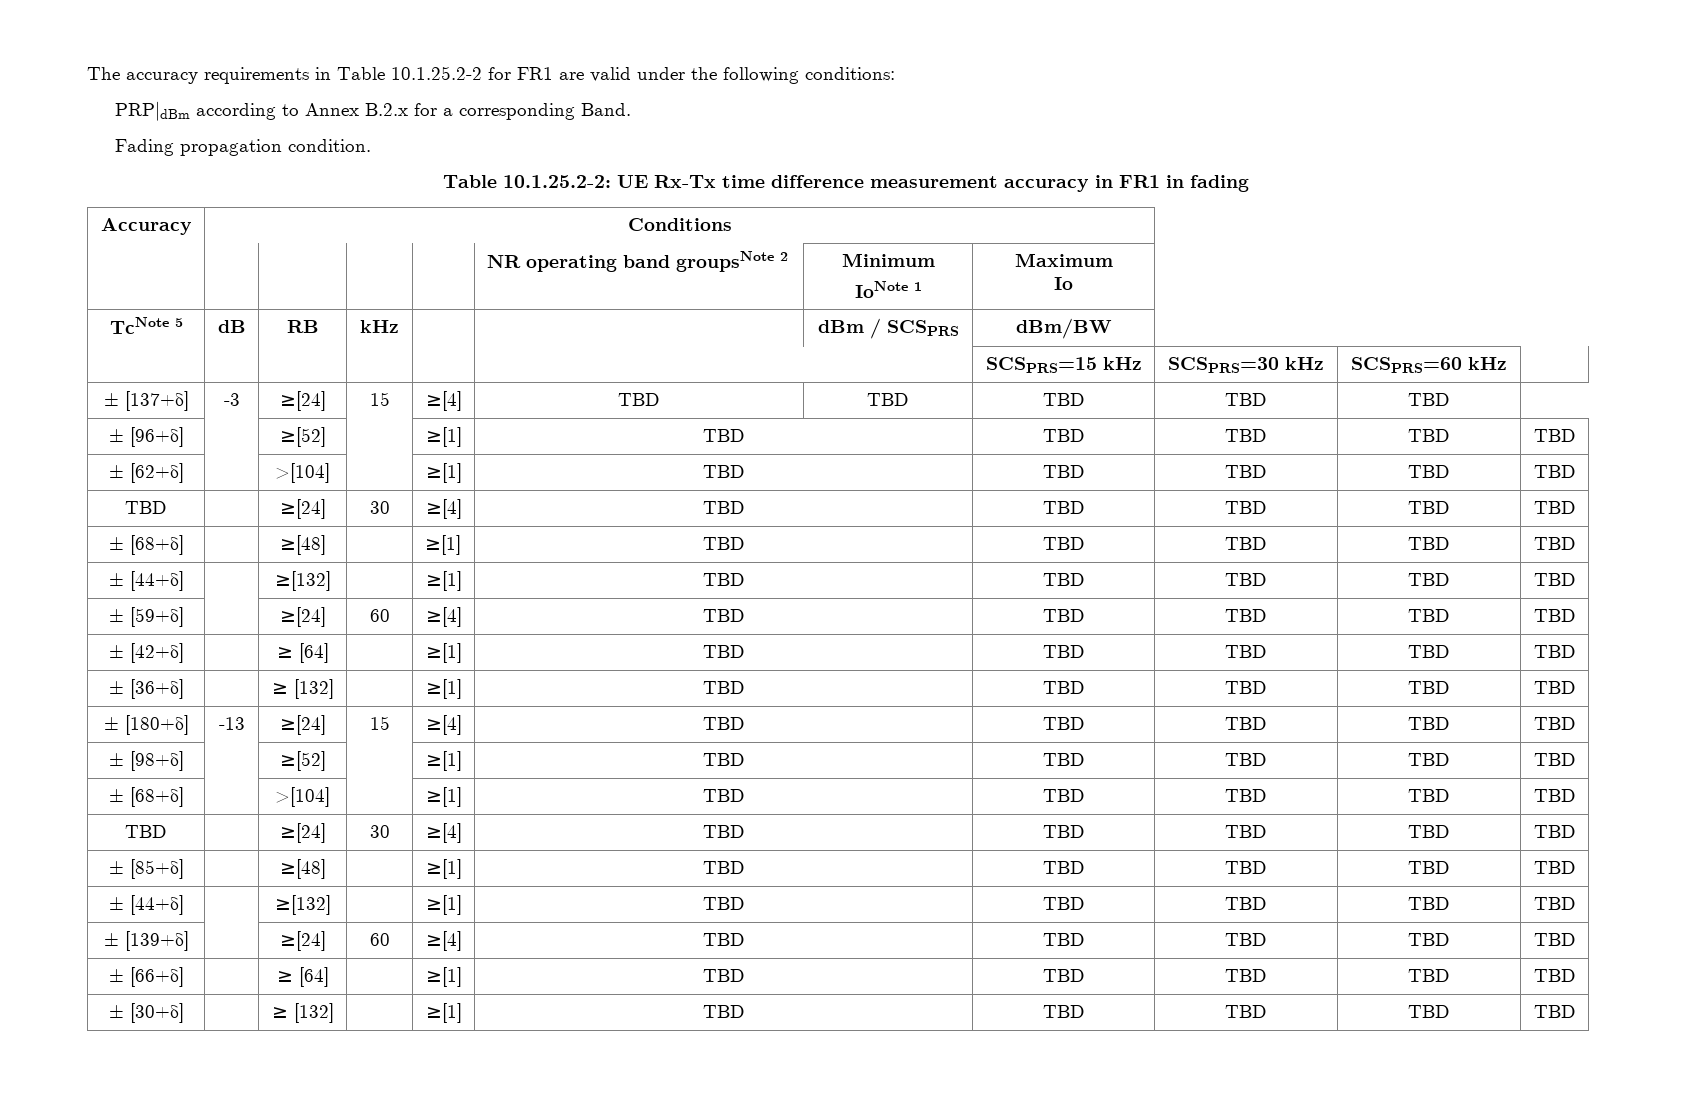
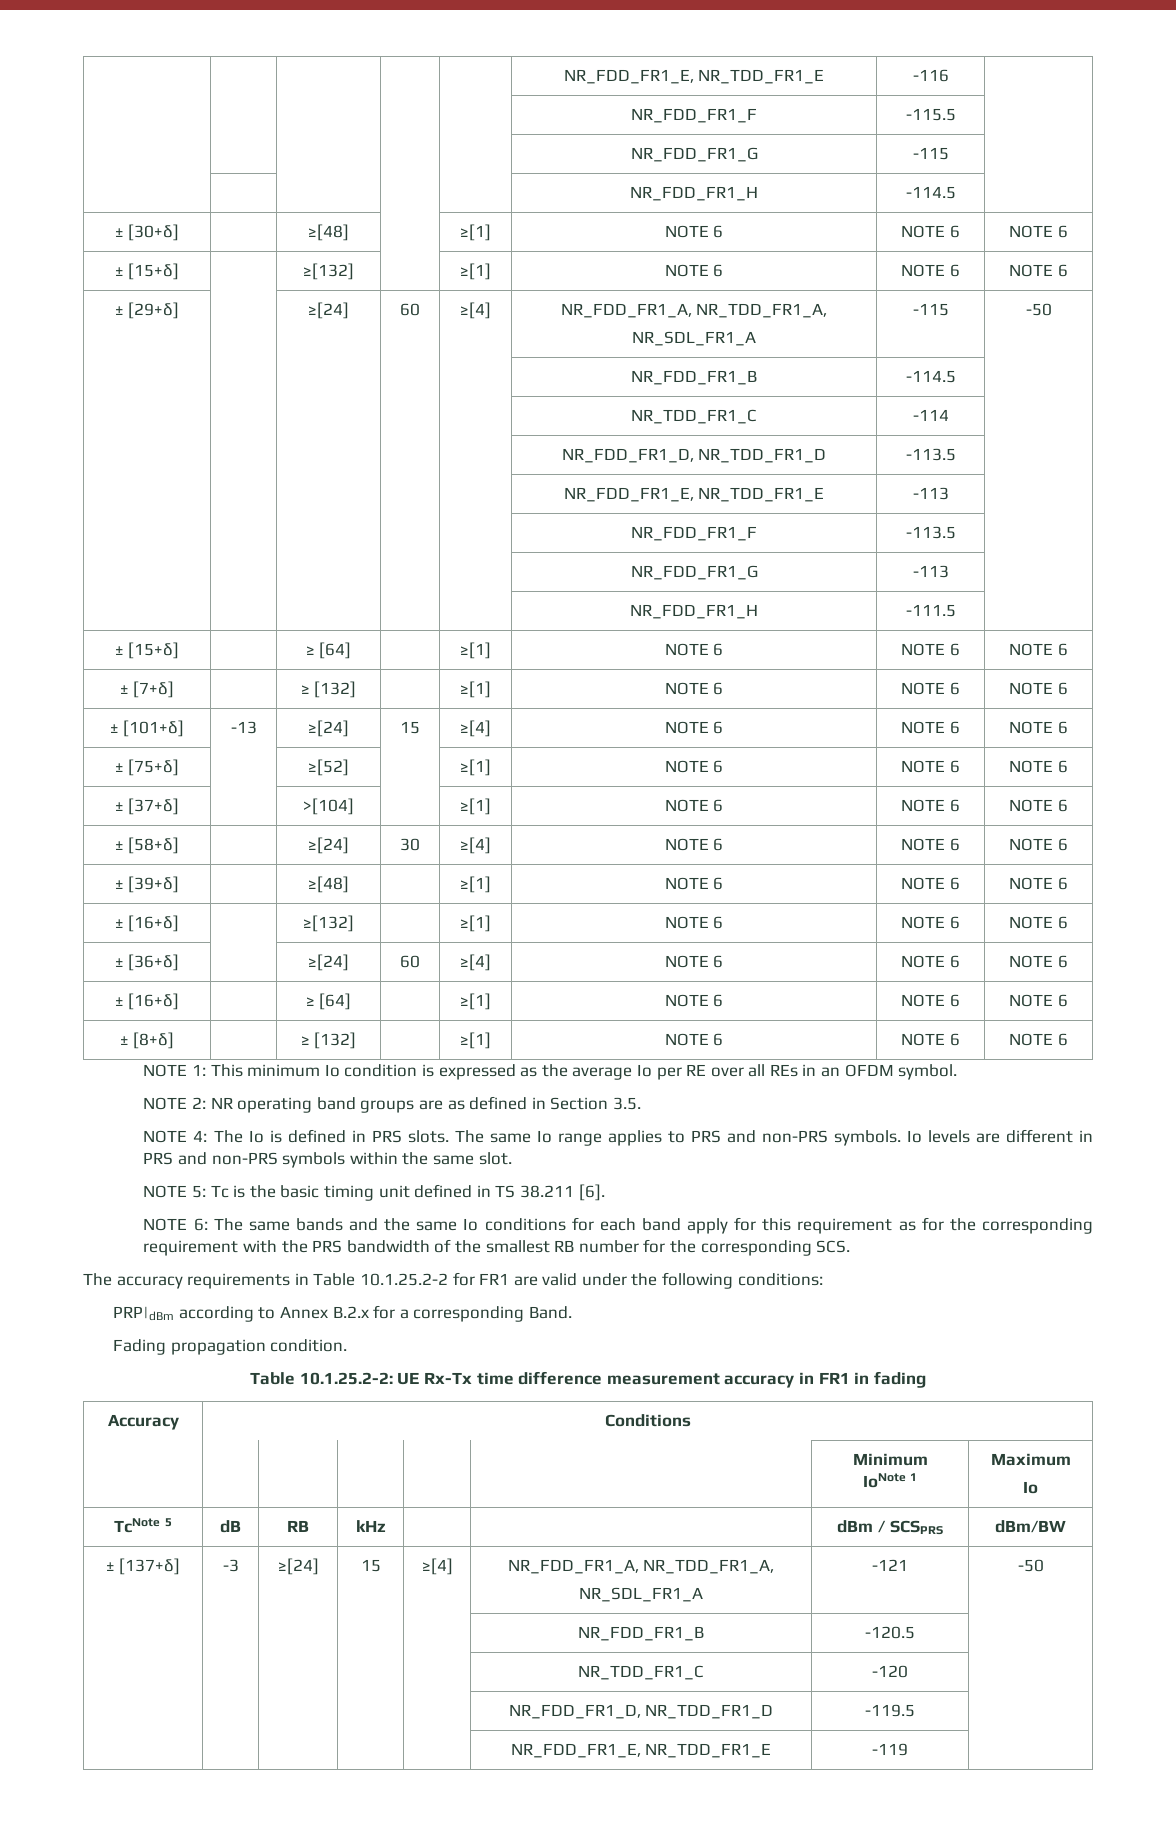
(87, 73) none -> [563,69,825,84] [912,69,949,82] [631,108,757,123] [905,108,956,121] [630,147,758,162] [912,147,949,160] [630,186,758,201] [905,186,956,199] [114,224,180,241] [308,224,349,241] [460,224,491,241] [664,225,724,238] [901,225,960,238] [1009,225,1068,238] [114,263,180,280] [303,263,354,280] [460,263,491,280] [664,264,724,277] [901,264,960,277] [1009,264,1068,277] [114,302,180,319] [308,302,349,319] [400,303,420,316] [460,302,491,319] [560,303,828,318] [632,331,756,346] [912,303,949,316] [1025,303,1052,316] [631,370,757,385] [905,370,956,383] [631,409,757,424] [912,409,949,421] [561,448,827,463] [905,448,956,461] [563,487,825,502] [912,487,949,500] [631,526,757,541] [905,526,956,539] [630,565,758,580] [912,565,949,578] [630,604,758,619] [905,604,956,617] [114,642,180,659] [305,642,352,659] [460,642,491,659] [664,643,724,656] [901,643,960,656] [1009,643,1068,656] [119,681,175,698] [300,681,357,698] [460,681,491,698] [664,682,724,695] [901,682,960,695] [1009,682,1068,695] [109,720,185,737] [230,721,257,734] [308,720,349,737] [400,721,420,734] [460,720,491,737] [664,721,724,734] [901,721,960,734] [1009,721,1068,734] [114,759,180,776] [308,759,349,776] [460,759,491,776] [664,760,724,773] [901,760,960,773] [1009,760,1068,773] [114,798,180,815] [303,798,354,815] [460,798,491,815] [664,799,724,812] [901,799,960,812] [1009,799,1068,812] [114,837,180,854] [308,837,349,854] [400,838,420,851] [460,837,491,854] [664,838,724,851] [901,838,960,851] [1009,838,1068,851] [114,876,180,893] [308,876,349,893] [460,876,491,893] [664,877,724,890] [901,877,960,890] [1009,877,1068,890] [114,915,180,932] [303,915,354,932] [460,915,491,932] [664,916,724,929] [901,916,960,929] [1009,916,1068,929] [114,954,180,971] [308,954,349,971] [400,955,420,968] [460,954,491,971] [664,955,724,968] [901,955,960,968] [1009,955,1068,968] [114,993,180,1010] [305,993,352,1010] [460,993,491,1010] [664,994,724,1007] [901,994,960,1007] [1009,994,1068,1007] [119,1032,175,1049] [300,1032,357,1049] [460,1032,491,1049] [664,1033,724,1046] [901,1033,960,1046] [1009,1033,1068,1046] [143,1064,958,1080] [143,1096,641,1113] [143,1129,1094,1146] [143,1152,512,1168] [143,1184,605,1201] [143,1217,1094,1234] [143,1239,851,1256] | | | | | NR_FDD_FR1_E, NR_TDD_FR1_E | -116 | // | | | | | NR_FDD_FR1_F | -115.5 | // | | | | | NR_FDD_FR1_G | -115 | // | | | | | NR_FDD_FR1_H | -114.5 | // ± [30+δ] | | ≥[48] | | ≥[1] | NOTE 6 | NOTE 6 | NOTE 6 // ± [15+δ] | | ≥[132] | | ≥[1] | NOTE 6 | NOTE 6 | NOTE 6 // ± [29+δ] | | ≥[24] | 60 | ≥[4] | NR_FDD_FR1_A, NR_TDD_FR1_A, // NR_SDL_FR1_A | -115 | -50 // | | | | | NR_FDD_FR1_B | -114.5 | // | | | | | NR_TDD_FR1_C | -114 | // | | | | | NR_FDD_FR1_D, NR_TDD_FR1_D | -113.5 | // | | | | | NR_FDD_FR1_E, NR_TDD_FR1_E | -113 | // | | | | | NR_FDD_FR1_F | -113.5 | // | | | | | NR_FDD_FR1_G | -113 | // | | | | | NR_FDD_FR1_H | -111.5 | // ± [15+δ] | | ≥ [64] | | ≥[1] | NOTE 6 | NOTE 6 | NOTE 6 // ± [7+δ] | | ≥ [132] | | ≥[1] | NOTE 6 | NOTE 6 | NOTE 6 // ± [101+δ] | -13 | ≥[24] | 15 | ≥[4] | NOTE 6 | NOTE 6 | NOTE 6 // ± [75+δ] | | ≥[52] | | ≥[1] | NOTE 6 | NOTE 6 | NOTE 6 // ± [37+δ] | | >[104] | | ≥[1] | NOTE 6 | NOTE 6 | NOTE 6 // ± [58+δ] | | ≥[24] | 30 | ≥[4] | NOTE 6 | NOTE 6 | NOTE 6 // ± [39+δ] | | ≥[48] | | ≥[1] | NOTE 6 | NOTE 6 | NOTE 6 // ± [16+δ] | | ≥[132] | | ≥[1] | NOTE 6 | NOTE 6 | NOTE 6 // ± [36+δ] | | ≥[24] | 60 | ≥[4] | NOTE 6 | NOTE 6 | NOTE 6 // ± [16+δ] | | ≥ [64] | | ≥[1] | NOTE 6 | NOTE 6 | NOTE 6 // ± [8+δ] | | ≥ [132] | | ≥[1] | NOTE 6 | NOTE 6 | NOTE 6 // NOTE 1: This minimum Io condition is expressed as the average Io per RE over all REs in an OFDM symbol. // NOTE 2: NR operating band groups are as defined in Section 3.5. // NOTE 4: The Io is defined in PRS slots. The same Io range applies to PRS and non-PRS symbols. Io levels are different in PRS and non-PRS symbols within the same slot. // NOTE 5: Tc is the basic timing unit defined in TS 38.211 [6]. // NOTE 6: The same bands and the same Io conditions for each band apply for this requirement as for the corresponding requirement with the PRS bandwidth of the smallest RB number for the corresponding SCS. //
[486,251,788,272] NR operating band groupsNote 2 -> (691, 1420) none
[985,357,1142,373] [1168,357,1324,373] [1351,357,1507,373] // | | | | | | SCSPRS=15 kHz | SCSPRS=30 kHz | SCSPRS=60 kHz | -> (1066, 1526) none
[618,393,660,406] [867,393,909,406] [1042,393,1085,406] [1225,393,1267,406] [1408,393,1450,406] [108,427,184,447] [279,427,326,447] [425,427,462,447] [702,429,745,442] [1042,429,1085,442] [1225,429,1267,442] [1408,429,1450,442] [1533,429,1576,442] [108,463,184,483] [275,463,330,483] [425,463,462,483] [702,465,745,478] [1042,465,1085,478] [1225,465,1267,478] [1408,465,1450,478] [1533,465,1576,478] [125,501,167,514] [279,499,326,519] [369,501,390,514] [425,499,462,519] [702,501,745,514] [1042,501,1085,514] [1225,501,1267,514] [1408,501,1450,514] [1533,501,1576,514] [108,535,184,555] [279,535,326,555] [424,535,461,555] [702,537,745,550] [1042,537,1085,550] [1225,537,1267,550] [1408,537,1450,550] [1533,537,1576,550] [108,571,184,591] [274,571,331,591] [425,571,462,591] [702,573,745,586] [1042,573,1085,586] [1225,573,1267,586] [1408,573,1450,586] [1533,573,1576,586] [108,607,184,627] [279,607,326,627] [369,609,390,622] [425,607,462,627] [702,609,745,622] [1042,609,1085,622] [1225,609,1267,622] [1408,609,1450,622] [1533,609,1576,622] [108,643,184,663] [276,643,329,663] [425,643,462,663] [702,645,745,658] [1042,645,1085,658] [1225,645,1267,658] [1408,645,1450,658] [1533,645,1576,658] [108,679,184,699] [271,679,334,699] [425,679,462,699] [702,681,745,694] [1042,681,1085,694] [1225,681,1267,694] [1408,681,1450,694] [1533,681,1576,694] [103,715,189,735] [218,717,245,730] [279,715,326,735] [369,716,390,730] [425,715,462,735] [702,717,745,730] [1042,717,1085,730] [1225,717,1267,730] [1408,717,1450,730] [1533,717,1576,730] [108,751,184,771] [279,751,326,771] [425,751,462,771] [702,753,745,766] [1042,753,1085,766] [1225,753,1267,766] [1408,753,1450,766] [1533,753,1576,766] [108,787,184,807] [275,787,330,807] [425,787,462,807] [702,789,745,802] [1042,789,1085,802] [1225,789,1267,802] [1408,789,1450,802] [1533,789,1576,802] [125,825,167,838] [279,823,326,843] [369,825,390,838] [425,823,462,843] [702,825,745,838] [1042,825,1085,838] [1225,825,1267,838] [1408,825,1450,838] [1533,825,1576,838] [108,859,184,879] [279,859,326,879] [425,859,462,879] [702,861,745,874] [1042,861,1085,874] [1225,861,1267,874] [1408,861,1450,874] [1533,861,1576,874] [108,895,184,915] [274,895,331,915] [425,895,462,915] [702,897,745,910] [1042,897,1085,910] [1225,897,1267,910] [1408,897,1450,910] [1533,897,1576,910] [103,931,189,951] [279,931,326,951] [369,933,390,946] [425,931,462,951] [702,933,745,946] [1042,933,1085,946] [1225,933,1267,946] [1408,933,1450,946] [1533,933,1576,946] [108,967,184,987] [276,967,329,987] [425,967,462,987] [702,969,745,982] [1042,969,1085,982] [1225,969,1267,982] [1408,969,1450,982] [1533,969,1576,982] [108,1003,184,1023] [271,1003,334,1023] [425,1003,462,1023] [702,1005,745,1018] [1042,1005,1085,1018] [1225,1005,1267,1018] [1408,1005,1450,1018] [1533,1005,1576,1018] TBD | TBD | TBD | TBD | TBD // ± [96+δ] | | ≥[52] | | ≥[1] | TBD | TBD | TBD | TBD | TBD // ± [62+δ] | | >[104] | | ≥[1] | TBD | TBD | TBD | TBD | TBD // TBD | | ≥[24] | 30 | ≥[4] | TBD | TBD | TBD | TBD | TBD // ± [68+δ] | | ≥[48] | | ≥[1] | TBD | TBD | TBD | TBD | TBD // ± [44+δ] | | ≥[132] | | ≥[1] | TBD | TBD | TBD | TBD | TBD // ± [59+δ] | | ≥[24] | 60 | ≥[4] | TBD | TBD | TBD | TBD | TBD // ± [42+δ] | | ≥ [64] | | ≥[1] | TBD | TBD | TBD | TBD | TBD // ± [36+δ] | | ≥ [132] | | ≥[1] | TBD | TBD | TBD | TBD | TBD // ± [180+δ] | -13 | ≥[24] | 15 | ≥[4] | TBD | TBD | TBD | TBD | TBD // ± [98+δ] | | ≥[52] | | ≥[1] | TBD | TBD | TBD | TBD | TBD // ± [68+δ] | | >[104] | | ≥[1] | TBD | TBD | TBD | TBD | TBD // TBD | | ≥[24] | 30 | ≥[4] | TBD | TBD | TBD | TBD | TBD // ± [85+δ] | | ≥[48] | | ≥[1] | TBD | TBD | TBD | TBD | TBD // ± [44+δ] | | ≥[132] | | ≥[1] | TBD | TBD | TBD | TBD | TBD // ± [139+δ] | | ≥[24] | 60 | ≥[4] | TBD | TBD | TBD | TBD | TBD // ± [66+δ] | | ≥ [64] | | ≥[1] | TBD | TBD | TBD | TBD | TBD // ± [30+δ] | | ≥ [132] | | ≥[1] | TBD | TBD | TBD | TBD | TBD -> [507,1559,775,1574] [579,1587,703,1602] [872,1559,908,1571] [1017,1559,1044,1572] [578,1626,704,1641] [865,1626,915,1639] [578,1665,704,1680] [872,1665,908,1678] [508,1704,774,1719] [865,1704,915,1717] [510,1743,772,1758] [872,1743,908,1756] NR_FDD_FR1_A, NR_TDD_FR1_A, // NR_SDL_FR1_A | -121 | -50 // | | | | | NR_FDD_FR1_B | -120.5 | // | | | | | NR_TDD_FR1_C | -120 | // | | | | | NR_FDD_FR1_D, NR_TDD_FR1_D | -119.5 | // | | | | | NR_FDD_FR1_E, NR_TDD_FR1_E | -119 |

